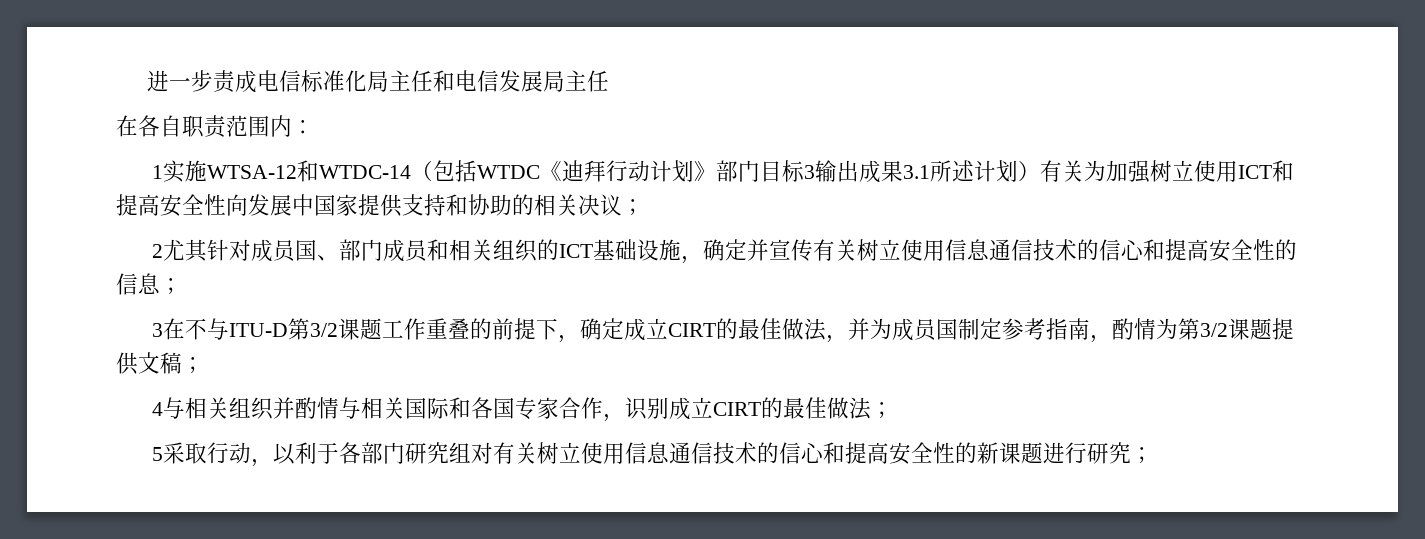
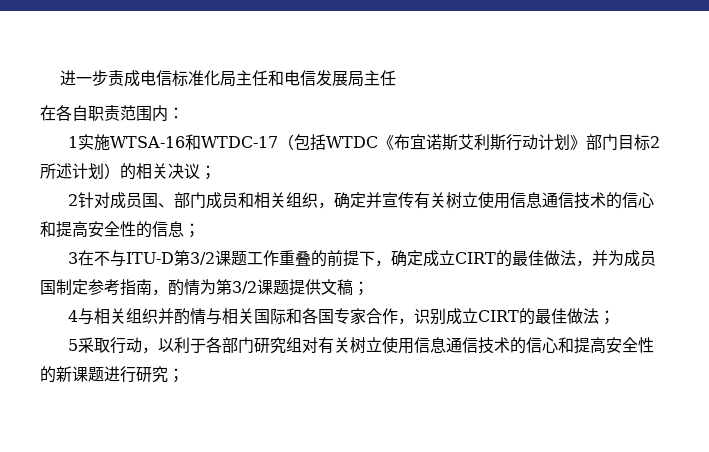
[206,160,411,182] WTSA-12和WTDC-14 -> [109,134,278,150] WTSA-16和WTDC-17
[561,160,606,182] 迪拜 -> [393,134,506,150] 布宜诺斯艾利斯
[803,160,1294,183] [116,194,512,217] 3输出成果3.1所述计划）有关为加强树立使用ICT和提高安全性向发展中国家提供支持和协助 -> [649,136,660,148] [40,163,120,179] 2所述计划）
[162,239,208,262] 尤其 -> (78, 200) none
[536,239,681,261] 的ICT基础设施 -> (318, 200) none

